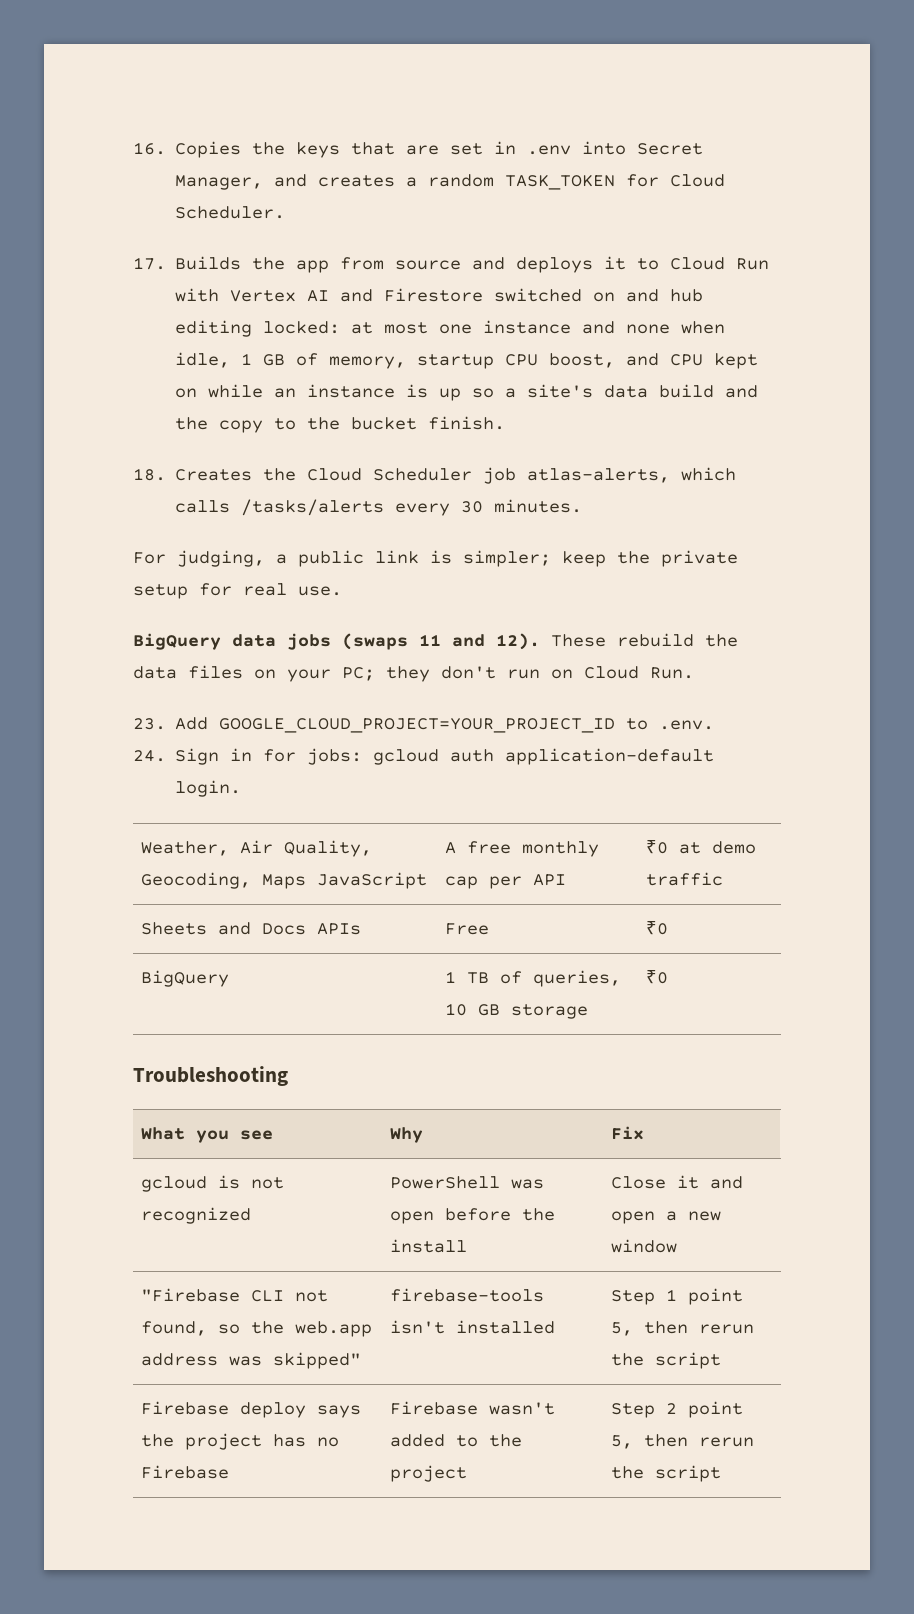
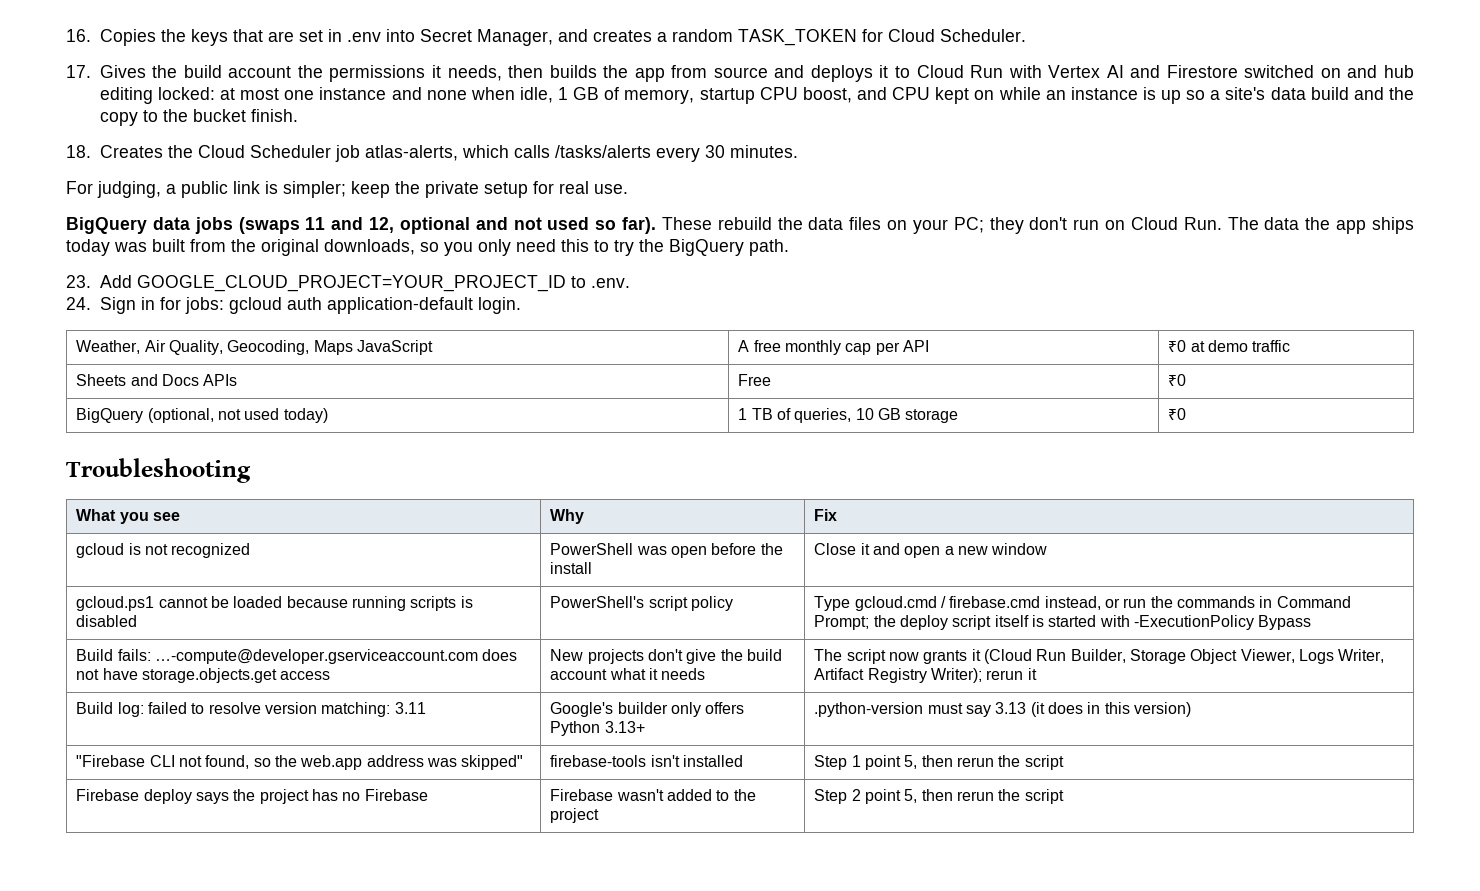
[175,256,242,270] Builds -> [99,65,597,82] Gives the build account the permissions it needs, then builds
[496,633,540,650] 12). -> [369,217,657,234] 12, optional and not used so far).
(694, 673) none -> [1227,217,1414,234] [66,239,789,256] The data the app ships today was built from the original downloads, so you only need this to try the BigQuery path.
(230, 978) none -> [147,408,328,423] (optional, not used today)
(678, 1246) none -> [76,596,473,611] [76,615,138,627] [550,596,733,611] [814,596,1351,611] [814,615,1312,630] [76,649,518,664] [76,668,331,683] [550,649,782,664] [550,668,706,680] [814,649,1385,664] [814,668,1037,683] [76,702,426,717] [550,702,745,717] [550,721,645,736] [814,702,1191,717] // gcloud.ps1 cannot be loaded because running scripts is disabled | PowerShell's script policy | Type gcloud.cmd / firebase.cmd instead, or run the commands in Command Prompt; the deploy script itself is started with -ExecutionPolicy Bypass // Build fails: …-compute@developer.gserviceaccount.com does not have storage.objects.get access | New projects don't give the build account what it needs | The script now grants it (Cloud Run Builder, Storage Object Viewer, Logs Writer, Artifact Registry Writer); rerun it // Build log: failed to resolve version matching: 3.11 | Google's builder only offers Python 3.13+ | .python-version must say 3.13 (it does in this version)

